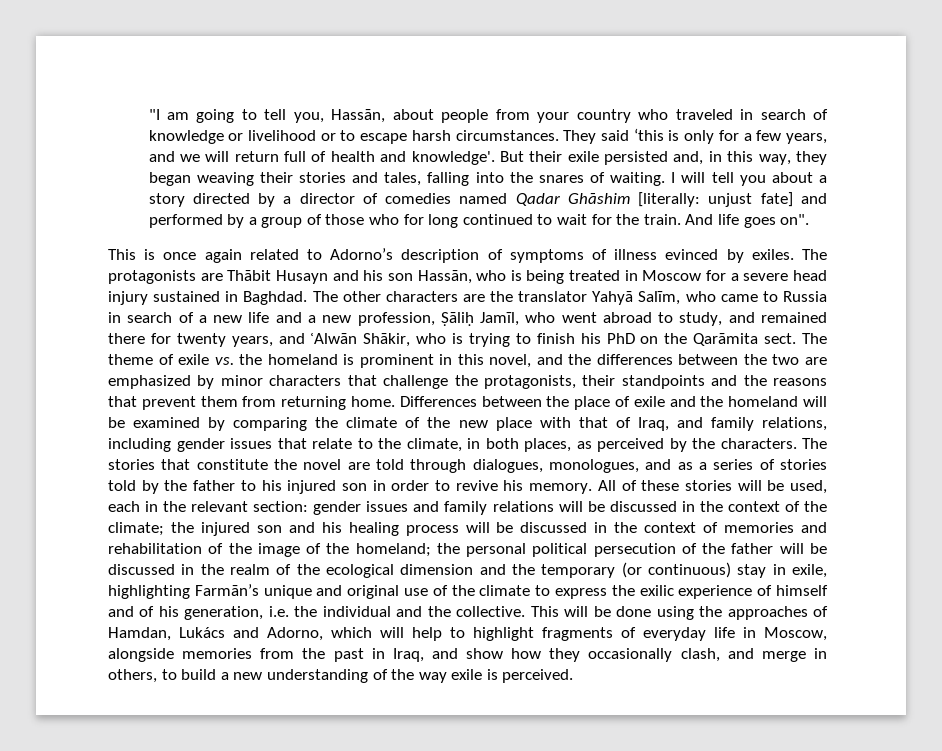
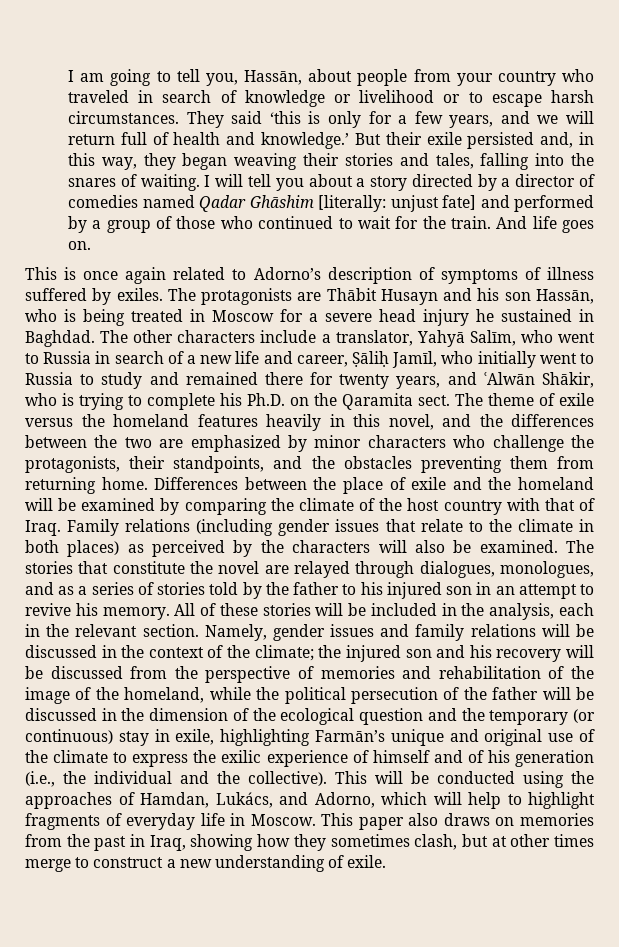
[148,109,160,120] "I -> [68,70,75,82] I
[411,151,495,165] knowledge'. -> [261,132,350,149] knowledge.’
[403,214,459,228] for long -> (253, 222) none
[780,214,810,225] on". -> [68,241,92,250] on.
[665,249,719,260] evinced -> [25,288,87,301] suffered
(148, 298) none -> [476,309,494,322] he
[462,291,588,302] are the translator -> [260,330,413,346] include a translator,
[720,294,758,302] came -> [558,332,596,343] went
[307,312,723,326] a new profession, Ṣāliḥ Jamīl, who went abroad to study, -> [296,351,594,368] [25,372,143,389] career, Ṣāliḥ Jamīl, who initially went to Russia to study
[536,333,635,344] finish his PhD -> [147,393,285,410] complete his Ph.D.
[693,333,759,346] Qarāmita -> [342,393,413,410] Qaramita
[214,354,434,368] vs. the homeland is prominent -> [25,414,321,431] versus the homeland features heavily
[347,375,377,386] that -> [453,435,486,448] who
[621,375,827,389] [108,396,196,410] standpoints and the reasons that prevent -> [173,456,502,473] standpoints, and the obstacles preventing
[458,417,532,431] new place -> [407,498,502,515] host country
[637,417,827,431] [108,438,171,452] Iraq, and family relations, including -> [25,519,274,536] Iraq. Family relations (including
[406,438,462,452] climate, -> [517,519,573,532] climate
[524,438,571,452] places, -> [67,540,120,557] places)
[720,438,797,449] characters. -> [292,540,558,553] characters will also be examined.
[376,459,404,470] told -> [294,561,351,578] relayed
[391,480,430,491] order -> [495,584,577,599] an attempt
[790,480,828,494] used, -> [370,603,555,620] included in the analysis,
[253,501,309,512] section: -> [142,624,267,641] section. Namely,
[348,522,697,536] healing process will be discussed in the context -> [496,645,595,662] [25,666,291,683] recovery will be discussed from the perspective
[355,543,527,557] homeland; the personal -> [124,687,280,703] homeland, while the
[230,564,270,575] realm -> [149,708,229,721] dimension
[400,564,474,575] dimension -> [359,708,424,725] question
[184,606,289,620] generation, i.e. -> [514,750,594,767] [25,771,55,787] generation (i.e.,
[456,606,526,617] collective. -> [248,771,327,786] collective).
[616,606,652,617] done -> [437,771,515,784] conducted
[179,627,225,638] Lukács -> [215,792,273,808] Lukács,
[764,627,827,641] [108,648,174,662] Moscow, alongside -> [250,813,515,830] Moscow. This paper also draws on
[431,648,827,662] [108,669,574,683] and show how they occasionally clash, and merge in others, to build a new understanding of the way exile is perceived. -> [190,834,594,851] [25,855,387,872] showing how they sometimes clash, but at other times merge to construct a new understanding of exile.

